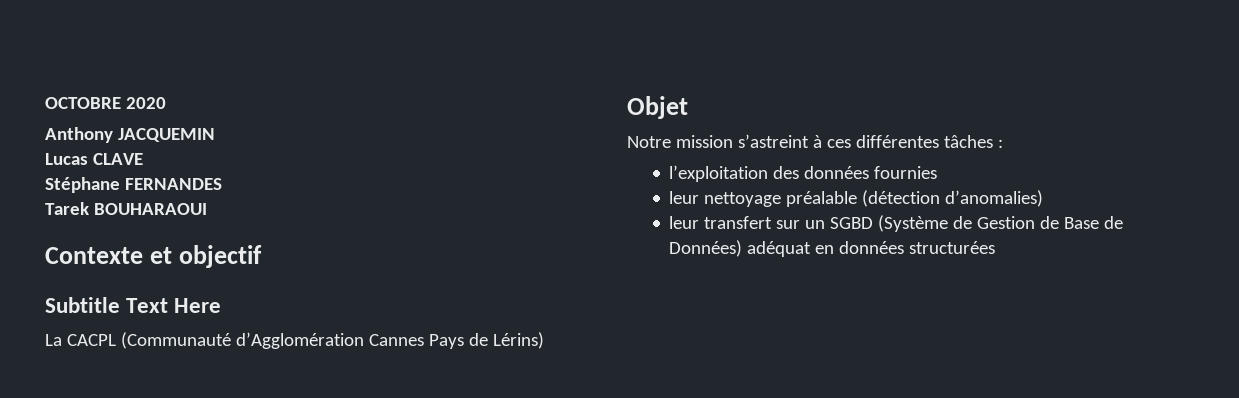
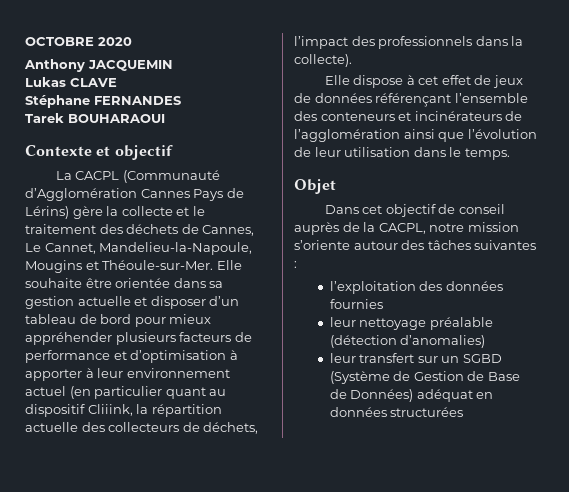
[45,153,88,165] Lucas -> [25,77,66,87] Lukas
[45,297,222,313] // Subtitle Text Here -> (173, 152) none
[627,96,688,119] [627,134,993,148] // Objet // Notre mission s’astreint à ces différentes tâches -> [72,206,205,219] [25,224,255,236] [25,242,253,255] [25,260,242,273] [25,278,224,288] [25,296,240,309] [25,314,212,327] [25,332,252,345] [25,350,238,363] [25,368,230,381] [25,386,227,399] [25,404,222,417] [25,422,259,434] [294,36,524,49] [294,54,352,67] [324,75,523,88] [294,93,528,107] [294,111,523,121] [294,129,537,142] [294,147,510,160] [294,179,336,194] [324,204,505,217] [294,222,519,235] [294,240,537,250] gère la collecte et le traitement des déchets de Cannes, Le Cannet, Mandelieu-la-Napoule, Mougins et Théoule-sur-Mer. Elle souhaite être orientée dans sa gestion actuelle et disposer d’un tableau de bord pour mieux appréhender plusieurs facteurs de performance et d’optimisation à apporter à leur environnement actuel (en particulier quant au dispositif Cliiink, la répartition actuelle des collecteurs de déchets, l’impact des professionnels dans la collecte). // Elle dispose à cet effet de jeux de données référençant l’ensemble des conteneurs et incinérateurs de l’agglomération ainsi que l’évolution de leur utilisation dans le temps. // Objet // Dans cet objectif de conseil auprès de la CACPL, notre mission s’oriente autour des tâches suivantes

